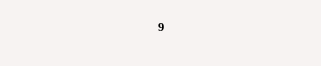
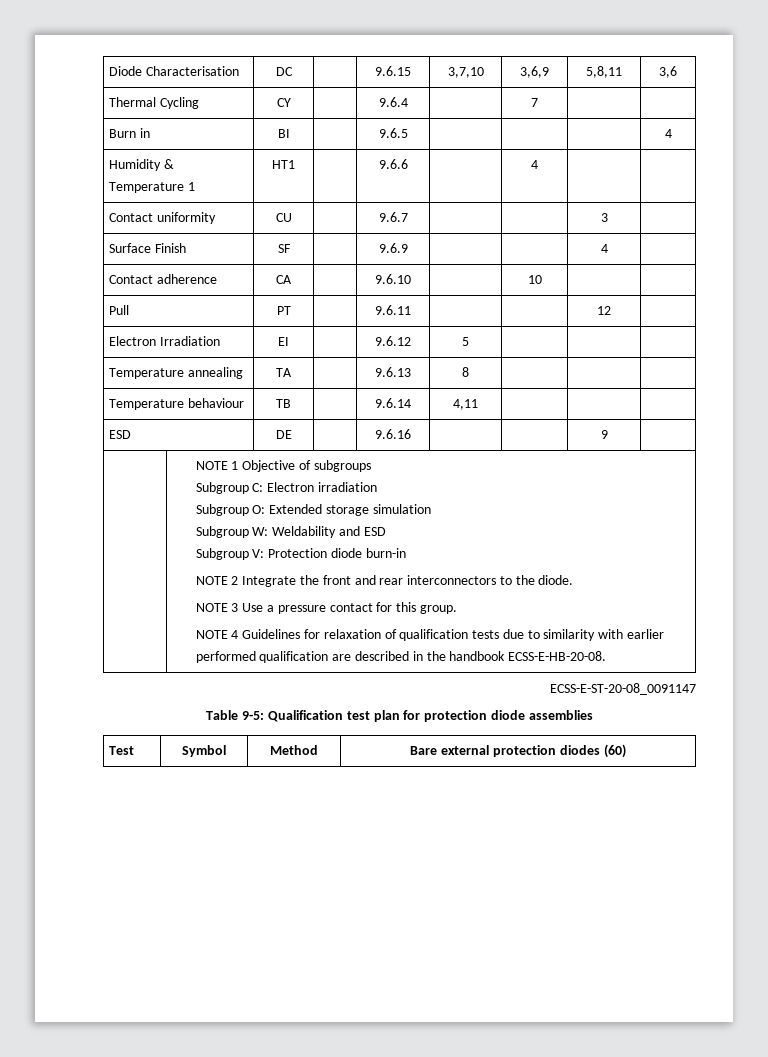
[157,23,164,31] 9 -> [109,66,239,76] [275,67,293,76] [375,66,411,76] [447,67,484,78] [520,66,549,78] [586,66,622,78] [659,66,677,78] [109,97,199,109] [276,98,291,107] [378,97,408,107] [531,98,538,107] [109,128,150,138] [277,129,290,138] [378,128,408,138] [664,129,672,138] [109,159,174,171] [109,182,195,193] [272,160,295,169] [378,159,408,169] [531,160,538,169] [109,212,216,224] [275,213,292,222] [378,212,408,222] [600,213,608,222] [109,243,186,253] [277,244,291,253] [378,243,408,253] [600,244,608,253] [109,274,217,284] [276,275,292,284] [375,274,411,284] [527,275,542,284] [109,305,130,315] [276,306,291,315] [375,305,411,315] [597,306,611,315] [109,336,220,346] [278,337,289,346] [375,336,411,346] [462,337,469,346] [109,367,243,379] [276,368,292,377] [375,367,411,377] [462,367,469,377] [109,398,244,410] [276,399,291,408] [375,398,411,408] [453,399,478,410] [109,430,132,439] [275,430,292,439] [375,429,411,439] [600,430,608,439] [195,460,371,472] [195,482,377,494] [195,504,431,516] [195,526,386,538] [195,548,406,560] [195,575,574,587] [195,602,457,614] [195,629,664,641] [195,651,607,663] [550,683,696,695] [206,710,593,722] [109,746,135,755] [182,745,226,757] [270,745,318,755] [410,744,626,758] Diode Characterisation | DC | | 9.6.15 | 3,7,10 | 3,6,9 | 5,8,11 | 3,6 // Thermal Cycling | CY | | 9.6.4 | | 7 | | // Burn in | BI | | 9.6.5 | | | | 4 // Humidity & Temperature 1 | HT1 | | 9.6.6 | | 4 | | // Contact uniformity | CU | | 9.6.7 | | | 3 | // Surface Finish | SF | | 9.6.9 | | | 4 | // Contact adherence | CA | | 9.6.10 | | 10 | | // Pull | PT | | 9.6.11 | | | 12 | // Electron Irradiation | EI | | 9.6.12 | 5 | | | // Temperature annealing | TA | | 9.6.13 | 8 | | | // Temperature behaviour | TB | | 9.6.14 | 4,11 | | | // ESD | DE | | 9.6.16 | | | 9 | // | NOTE 1 Objective of subgroups // Subgroup C: Electron irradiation // Subgroup O: Extended storage simulation // Subgroup W: Weldability and ESD // Subgroup V: Protection diode burn-in // NOTE 2 Integrate the front and rear interconnectors to the diode. // NOTE 3 Use a pressure contact for this group. // NOTE 4 Guidelines for relaxation of qualification tests due to similarity with earlier performed qualification are described in the handbook ECSS-E-HB-20-08. // ECSS-E-ST-20-08_0091147 // Table 9-5: Qualification test plan for protection diode assemblies // Test | Symbol | Method | Bare external protection diodes (60)

